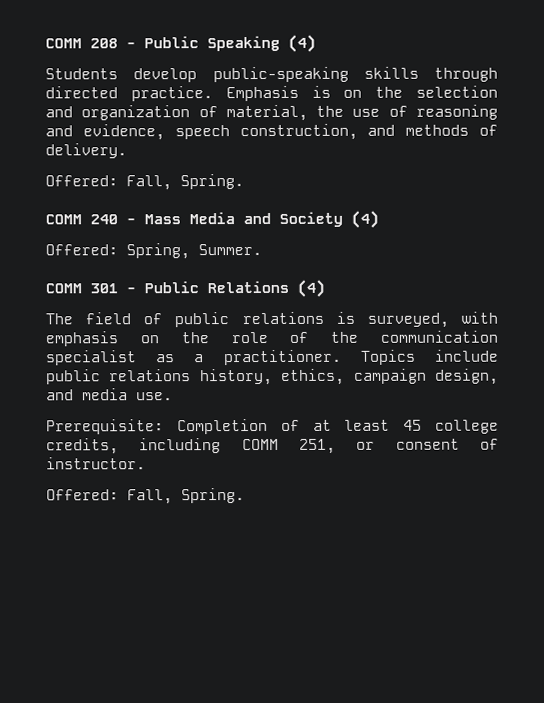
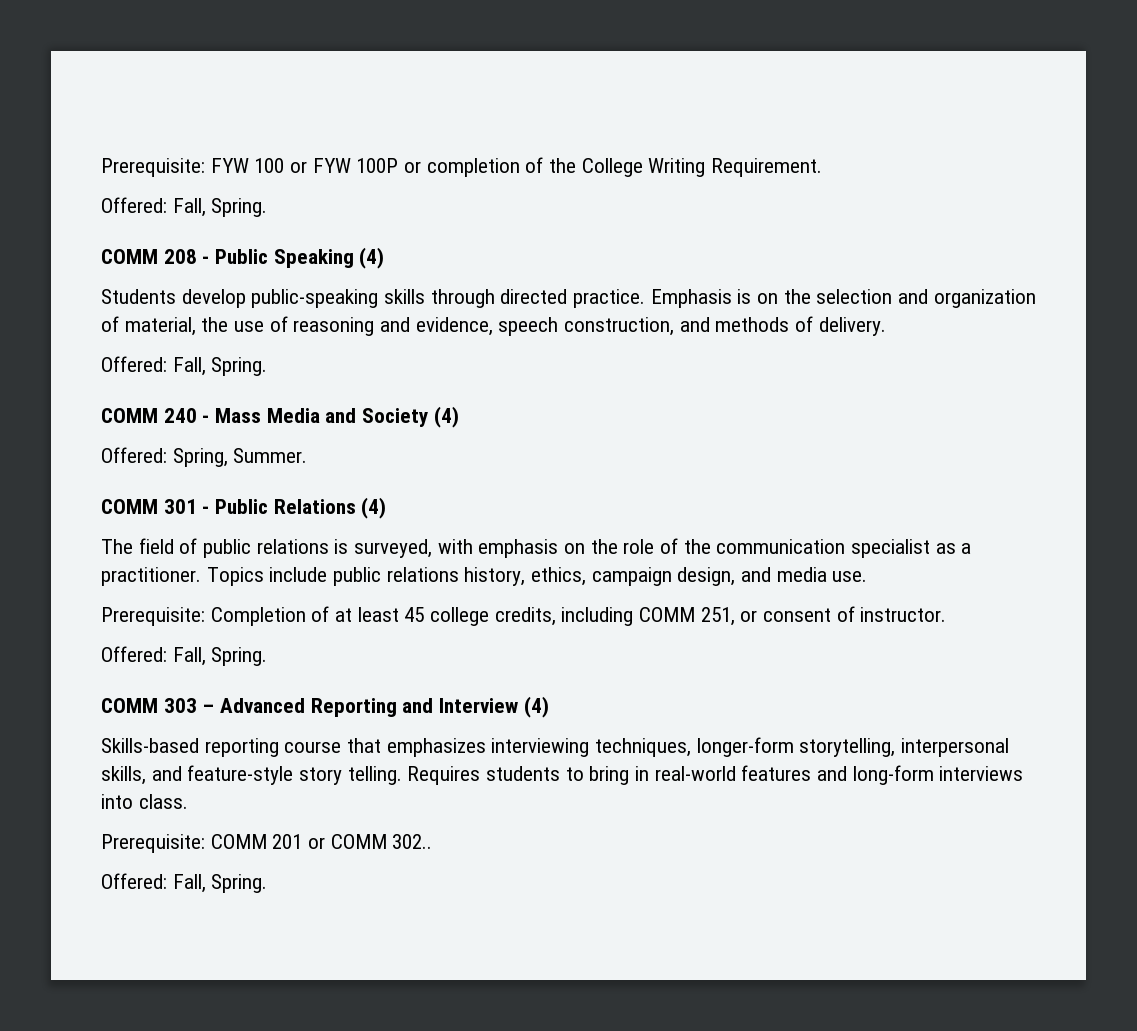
(45, 43) none -> [101,157,823,177] [101,197,268,217] Prerequisite: FYW 100 or FYW 100P or completion of the College Writing Requirement. // Offered: Fall, Spring. //
(245, 496) none -> [101,696,549,718] [101,737,1010,757] [101,765,1024,785] [101,794,188,809] [101,834,433,853] [101,873,268,893] // COMM 303 – Advanced Reporting and Interview (4) // Skills-based reporting course that emphasizes interviewing techniques, longer-form storytelling, interpersonal skills, and feature-style story telling. Requires students to bring in real-world features and long-form interviews into class. // Prerequisite: COMM 201 or COMM 302.. // Offered: Fall, Spring.

